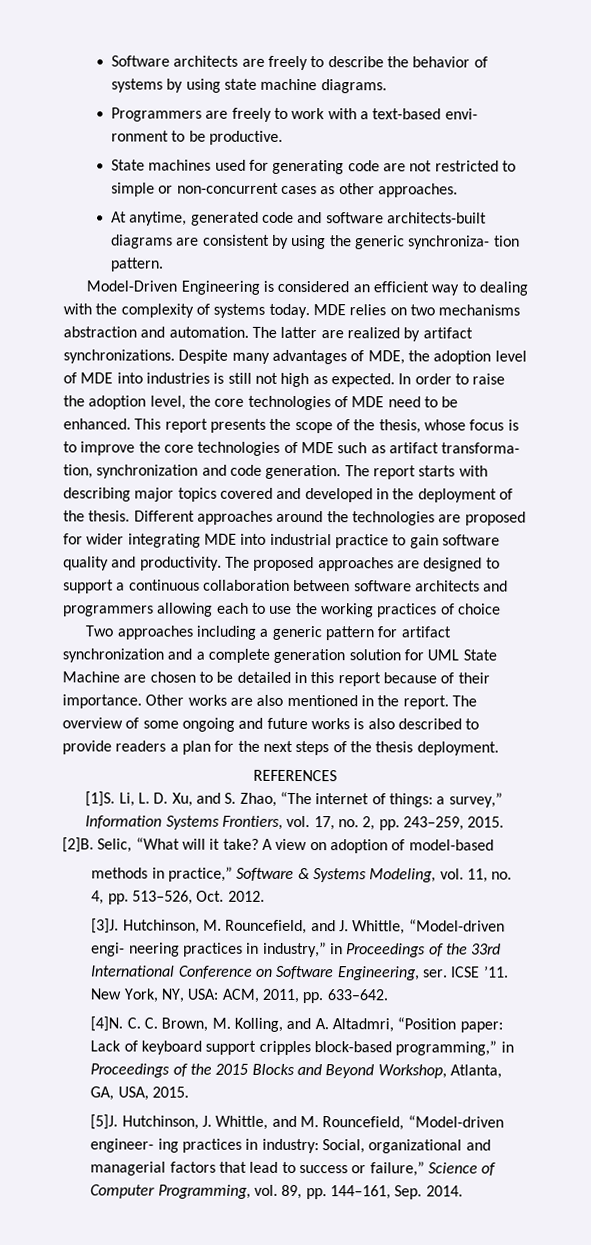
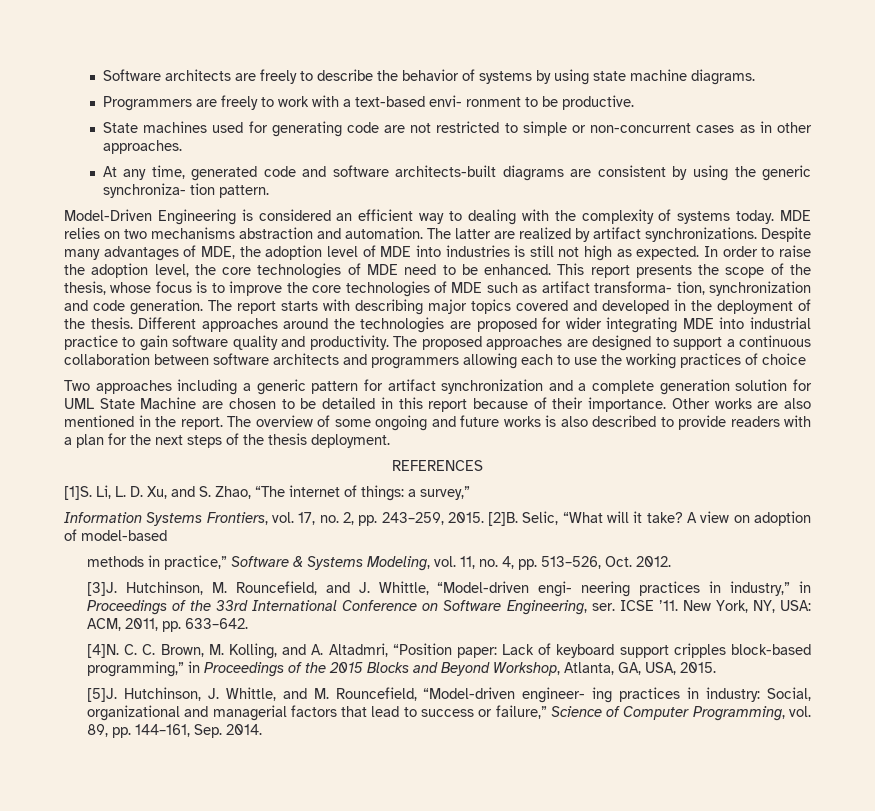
(336, 190) none -> [759,121,772,133] in
[129,211,188,226] anytime, -> [123,165,185,180] any time,
(167, 746) none -> [784,415,811,427] with

